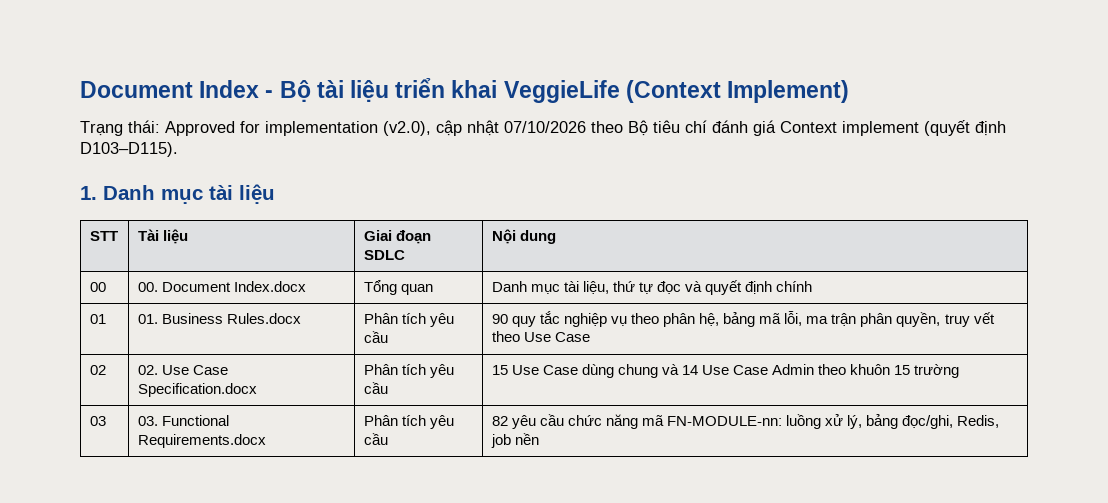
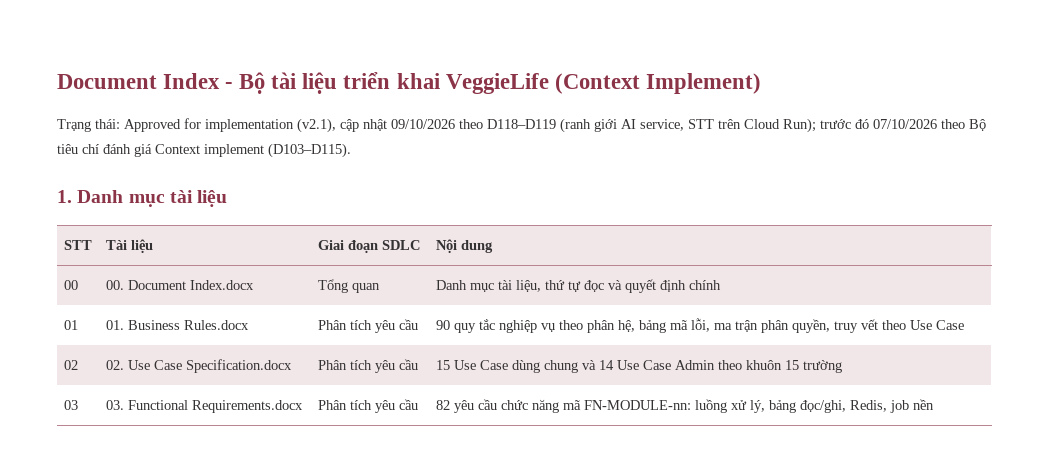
[383,121,431,136] (v2.0), -> [297,118,336,133] (v2.1),
(499, 128) none -> [391,118,869,133] 09/10/2026 theo D118–D119 (ranh giới AI service, STT trên Cloud Run); trước đó
[924,120,1006,136] [80,142,178,157] (quyết định D103–D115). -> [268,143,351,158] (D103–D115).

